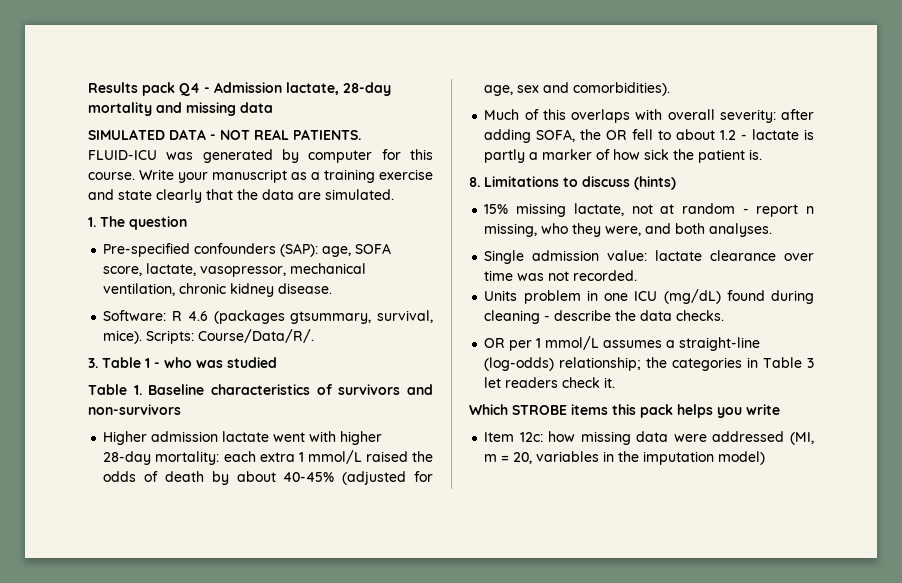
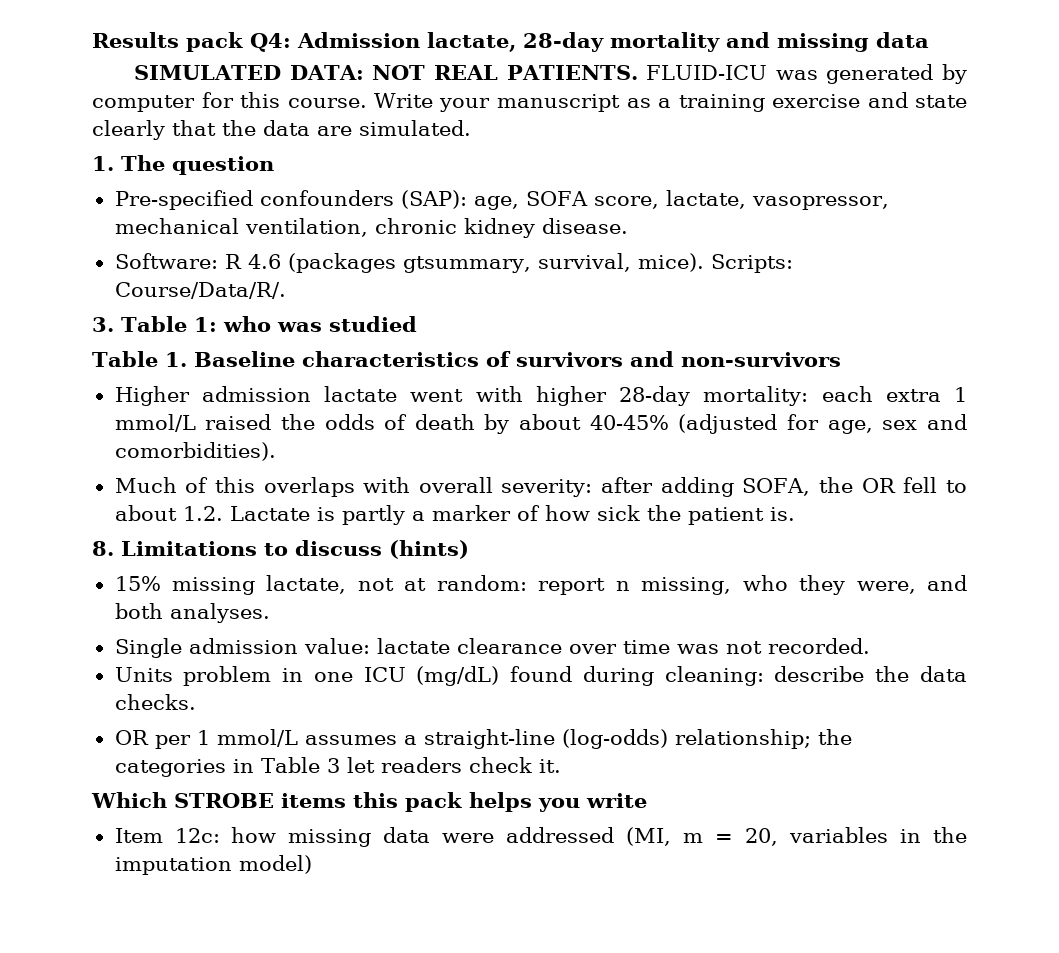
[179,83,210,96] Q4 - -> [250,33,291,52] Q4:
[169,129,216,140] DATA - -> [289,65,364,80] DATA:
[145,358,160,368] 1 - -> [193,317,217,332] 1:
[720,129,800,140] 1.2 - lactate -> [182,506,310,521] 1.2. Lactate
[681,203,749,214] random - -> [436,575,527,591] random:
[484,310,551,324] cleaning - -> [664,666,764,686] cleaning:

